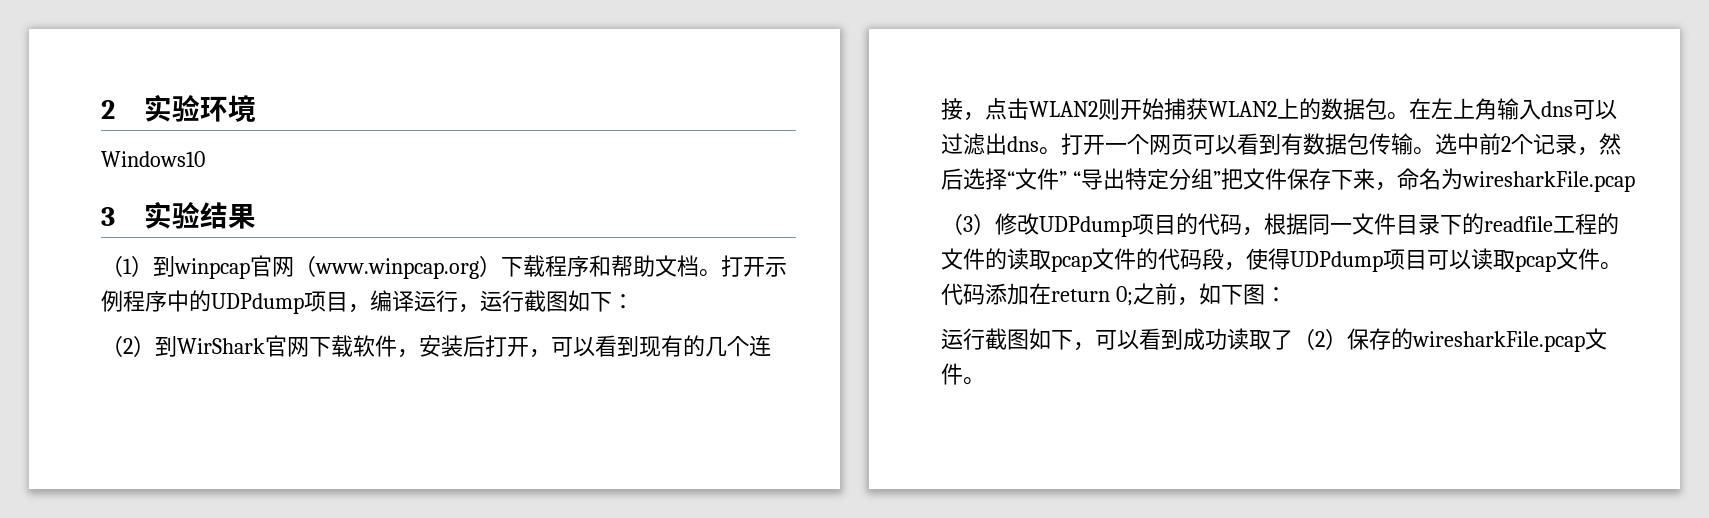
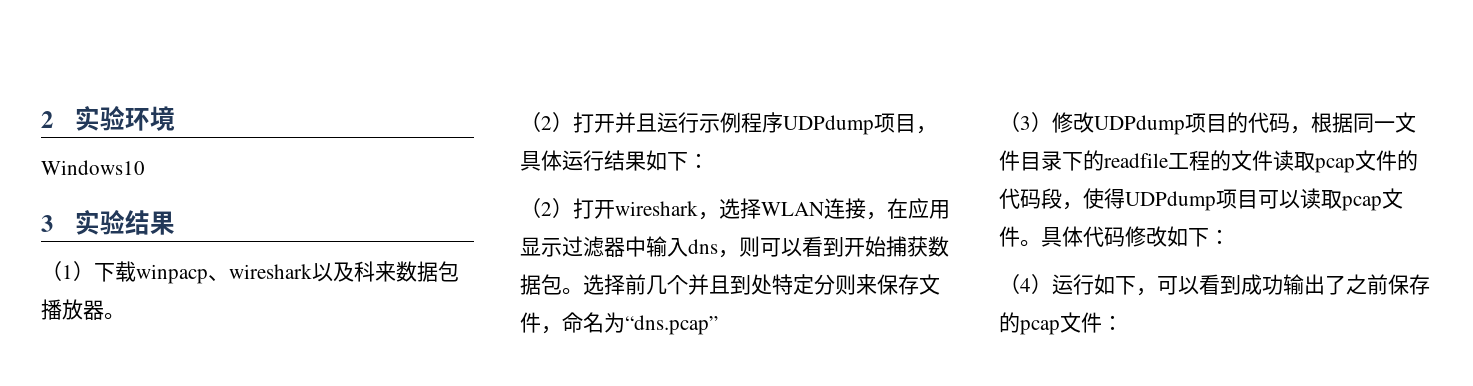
[153,255,765,279] 到winpcap官网（www.winpcap.org）下载程序和帮助文档。打开 -> [94,261,459,284] [41,299,125,320] [520,112,699,133] 下载winpacp、wireshark以及科来数据包播放器。 // （2）打开并且运行
[167,290,211,312] 中的 -> (783, 122) none
[370,290,568,313] 编译运行，运行截图 -> [520,150,646,171] 具体运行结果
[155,335,771,358] [941,98,1617,121] [941,133,1621,156] [941,168,1375,190] 到WirShark官网下载软件，安装后打开，可以看到现有的几个连接，点击WLAN2则开始捕获WLAN2上的数据包。在左上角输入dns可以过滤出dns。打开一个网页可以看到有数据包传输。选中前2个记录，然后选择“文件” “导出特定分组”把文件保存下来 -> [573,198,950,220] [520,236,949,258] [520,274,940,295] [520,312,541,333] 打开wireshark，选择WLAN连接，在应用显示过滤器中输入dns，则可以看到开始捕获数据包。选择前几个并且到处特定分则来保存文件
[1461,171,1635,192] wiresharkFile.pcap -> [625,315,718,335] “dns.pcap”
[985,248,1007,270] 的 -> (1273, 160) none
[941,283,1287,306] [941,328,1029,350] 代码添加在return 0;之前，如下图： // 运行截图 -> [1041,226,1230,247] [999,274,1094,295] 具体代码修改如下： // （4）运行
[1227,328,1607,352] [941,363,985,385] 读取了（2）保存的wiresharkFile.pcap文件。 -> [1283,274,1430,295] [999,312,1123,335] 输出了之前保存的pcap文件：

